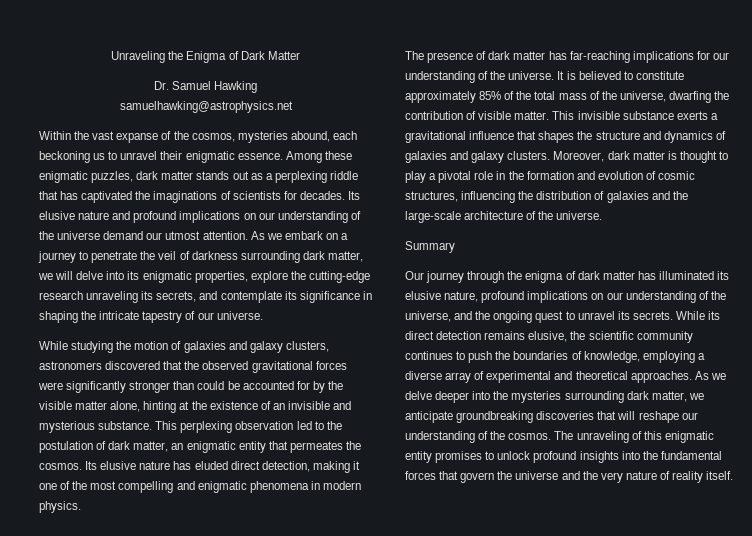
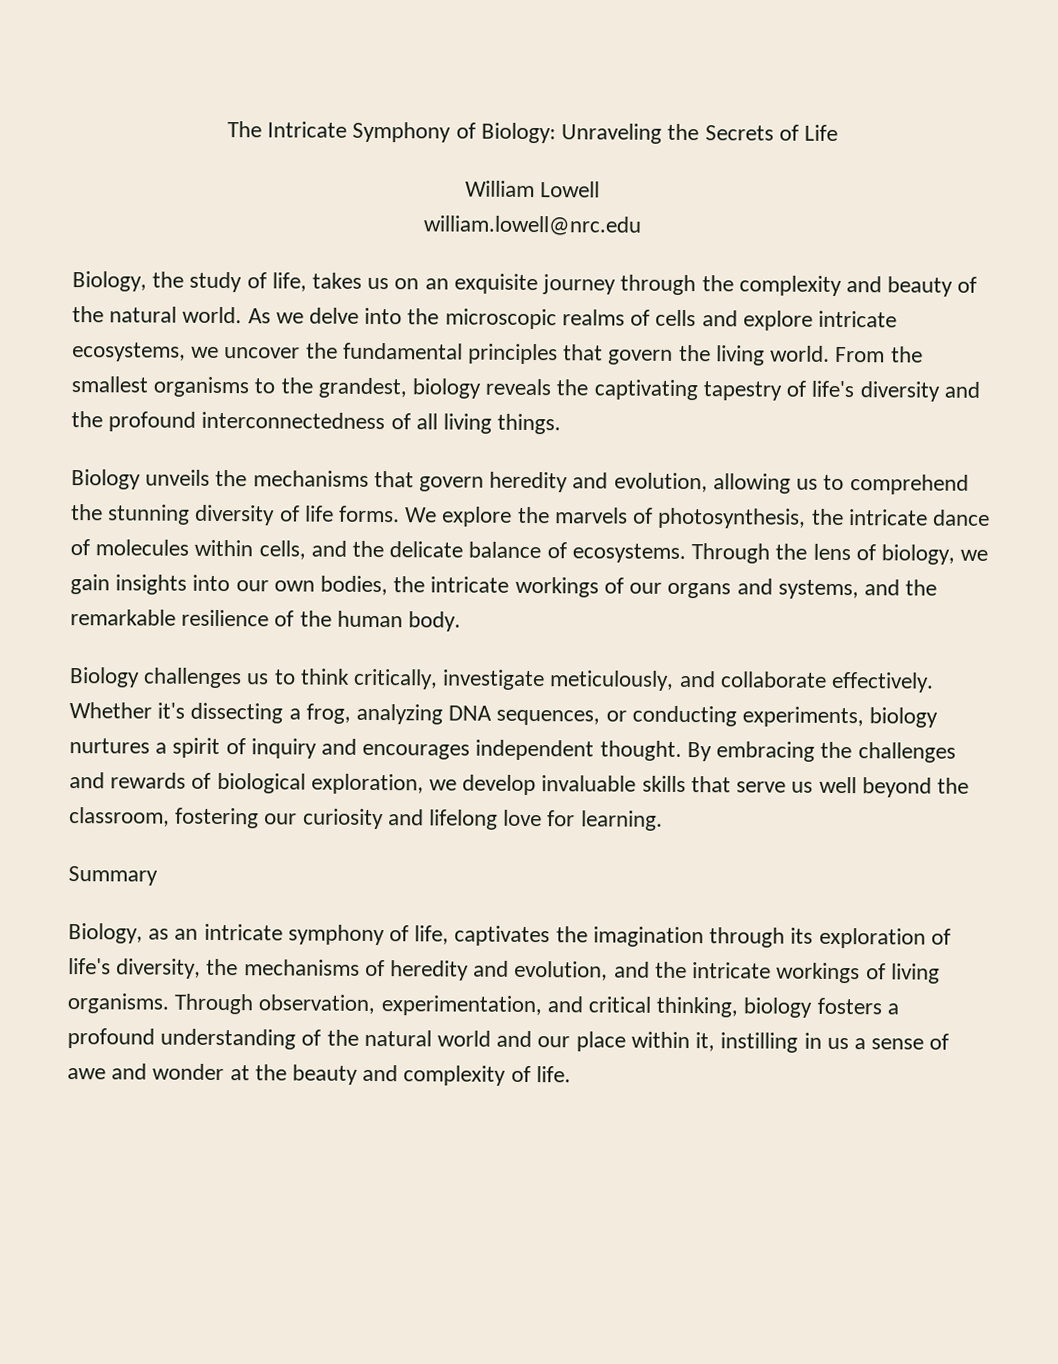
[111,51,300,63] [153,81,258,93] [119,101,293,113] [39,131,357,143] [39,151,352,163] [39,171,358,183] [39,191,360,203] [39,211,361,223] [39,231,349,240] [38,251,363,263] [38,271,370,283] [39,291,372,303] [39,311,263,323] [39,341,329,353] [39,361,347,373] [38,381,343,393] [39,401,352,413] [39,421,342,433] [39,441,361,453] [39,461,360,473] [39,481,361,493] [39,501,81,513] [405,51,729,63] [405,71,684,83] [405,91,730,103] [405,111,718,120] [405,131,726,143] [405,151,728,163] [405,171,696,183] [405,191,688,203] [405,211,603,223] [405,241,455,253] [405,271,730,283] [405,291,726,303] [405,311,721,323] [405,331,693,343] [405,351,705,363] [405,371,726,383] [405,391,704,403] [405,411,698,423] [405,431,714,443] [405,451,722,463] [405,471,734,483] Unraveling the Enigma of Dark Matter // Dr. Samuel Hawking // samuelhawking@astrophysics.net // Within the vast expanse of the cosmos, mysteries abound, each beckoning us to unravel their enigmatic essence. Among these enigmatic puzzles, dark matter stands out as a perplexing riddle that has captivated the imaginations of scientists for decades. Its elusive nature and profound implications on our understanding of the universe demand our utmost attention. As we embark on a journey to penetrate the veil of darkness surrounding dark matter, we will delve into its enigmatic properties, explore the cutting-edge research unraveling its secrets, and contemplate its significance in shaping the intricate tapestry of our universe. // While studying the motion of galaxies and galaxy clusters, astronomers discovered that the observed gravitational forces were significantly stronger than could be accounted for by the visible matter alone, hinting at the existence of an invisible and mysterious substance. This perplexing observation led to the postulation of dark matter, an enigmatic entity that permeates the cosmos. Its elusive nature has eluded direct detection, making it one of the most compelling and enigmatic phenomena in modern physics. // The presence of dark matter has far-reaching implications for our understanding of the universe. It is believed to constitute approximately 85% of the total mass of the universe, dwarfing the contribution of visible matter. This invisible substance exerts a gravitational influence that shapes the structure and dynamics of galaxies and galaxy clusters. Moreover, dark matter is thought to play a pivotal role in the formation and evolution of cosmic structures, influencing the distribution of galaxies and the large-scale architecture of the universe. // Summary // Our journey through the enigma of dark matter has illuminated its elusive nature, profound implications on our understanding of the universe, and the ongoing quest to unravel its secrets. While its direct detection remains elusive, the scientific community continues to push the boundaries of knowledge, employing a diverse array of experimental and theoretical approaches. As we delve deeper into the mysteries surrounding dark matter, we anticipate groundbreaking discoveries that will reshape our understanding of the cosmos. The unraveling of this enigmatic entity promises to unlock profound insights into the fundamental forces that govern the universe and the very nature of reality itself. -> [227,121,838,144] [464,180,601,198] [422,215,642,236] [72,271,978,297] [72,306,897,331] [72,342,923,366] [71,376,980,402] [71,411,562,435] [71,469,969,495] [71,504,990,529] [70,539,989,565] [70,574,938,600] [70,609,462,632] [69,667,935,693] [69,702,939,728] [69,737,956,763] [69,772,969,798] [69,807,663,831] [68,866,158,886] [68,923,951,949] [68,958,940,984] [67,993,899,1018] [67,1028,950,1053] [67,1063,571,1086] The Intricate Symphony of Biology: Unraveling the Secrets of Life // William Lowell // william.lowell@nrc.edu // Biology, the study of life, takes us on an exquisite journey through the complexity and beauty of the natural world. As we delve into the microscopic realms of cells and explore intricate ecosystems, we uncover the fundamental principles that govern the living world. From the smallest organisms to the grandest, biology reveals the captivating tapestry of life's diversity and the profound interconnectedness of all living things. // Biology unveils the mechanisms that govern heredity and evolution, allowing us to comprehend the stunning diversity of life forms. We explore the marvels of photosynthesis, the intricate dance of molecules within cells, and the delicate balance of ecosystems. Through the lens of biology, we gain insights into our own bodies, the intricate workings of our organs and systems, and the remarkable resilience of the human body. // Biology challenges us to think critically, investigate meticulously, and collaborate effectively. Whether it's dissecting a frog, analyzing DNA sequences, or conducting experiments, biology nurtures a spirit of inquiry and encourages independent thought. By embracing the challenges and rewards of biological exploration, we develop invaluable skills that serve us well beyond the classroom, fostering our curiosity and lifelong love for learning. // Summary // Biology, as an intricate symphony of life, captivates the imagination through its exploration of life's diversity, the mechanisms of heredity and evolution, and the intricate workings of living organisms. Through observation, experimentation, and critical thinking, biology fosters a profound understanding of the natural world and our place within it, instilling in us a sense of awe and wonder at the beauty and complexity of life.

